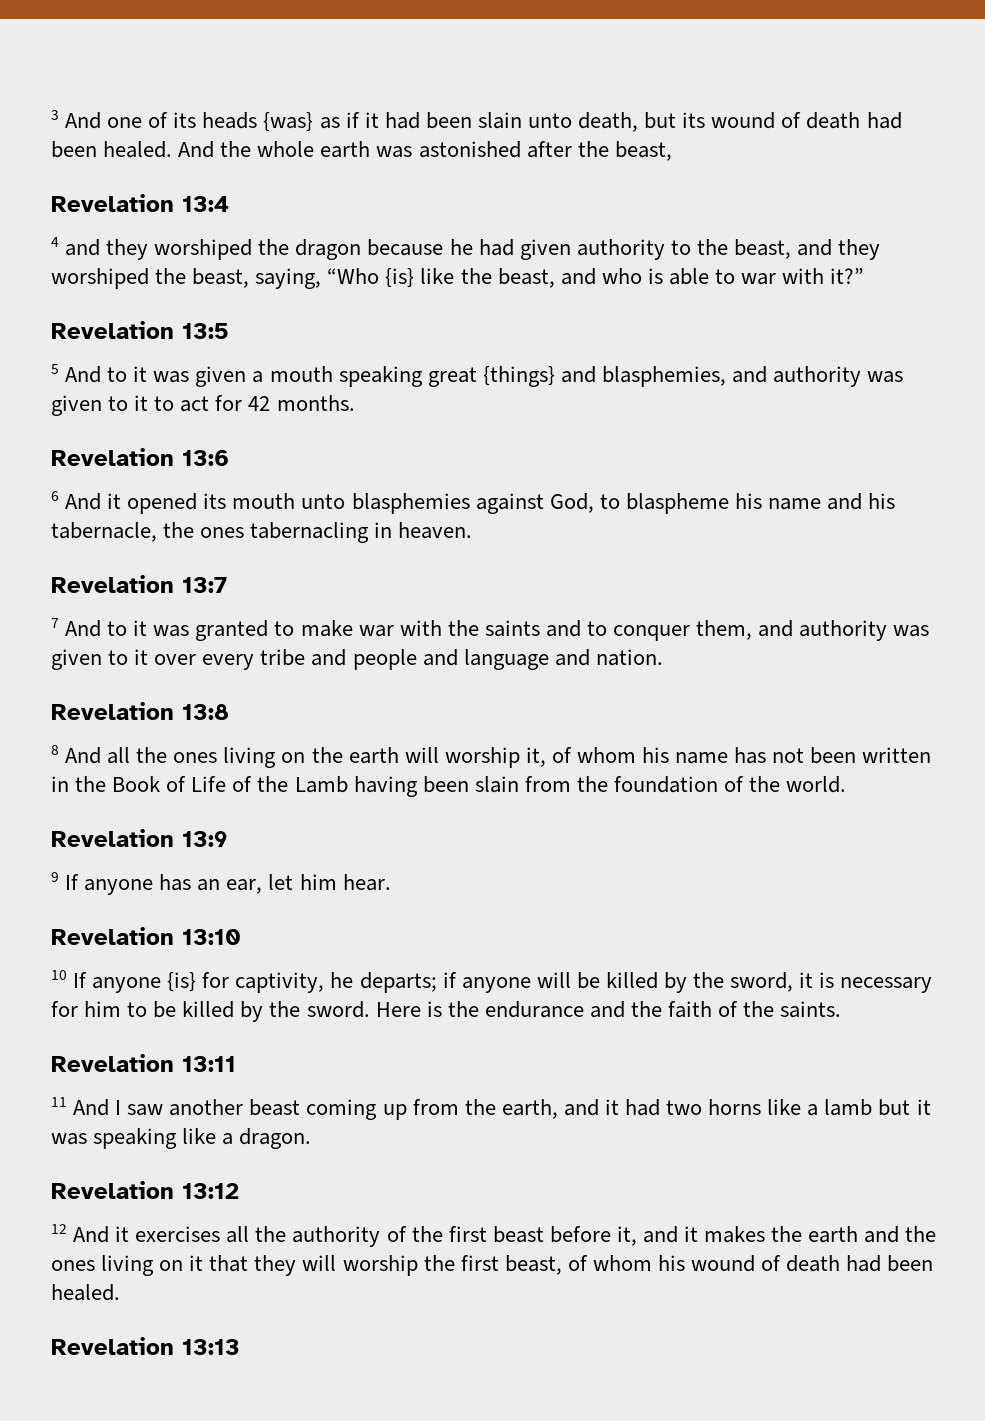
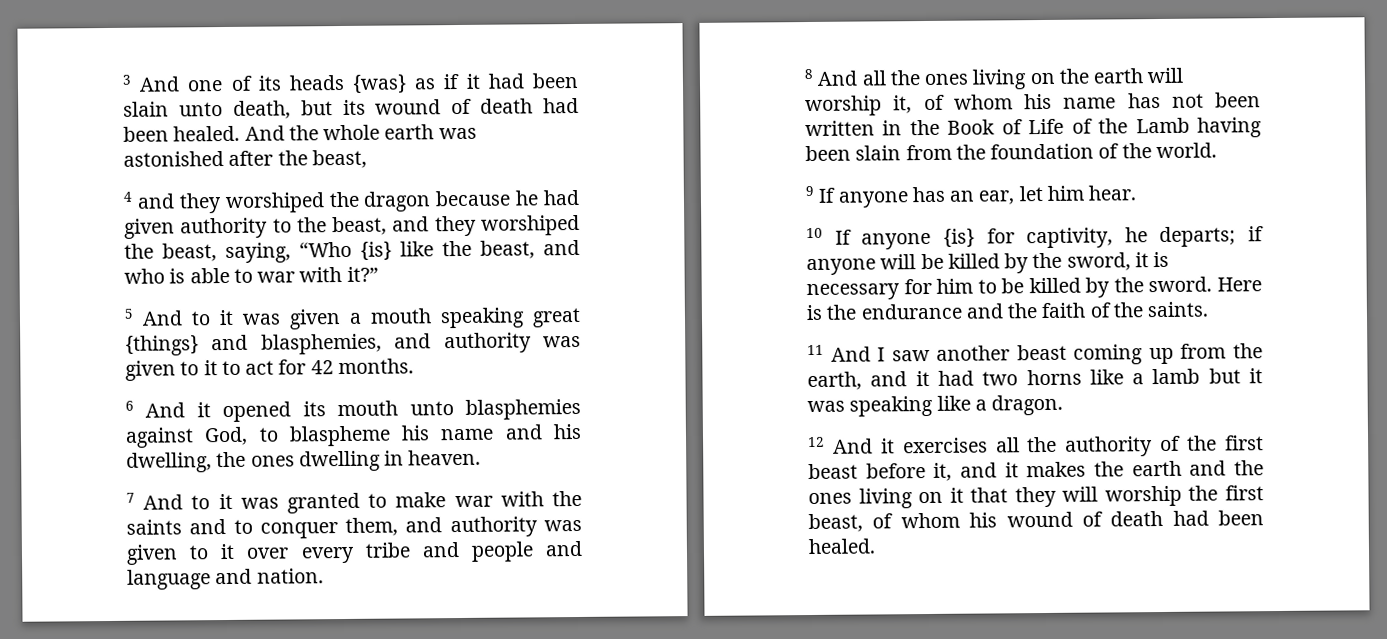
[51,194,229,212] // Revelation 13:4 -> (367, 159) none
[51,321,229,339] // Revelation 13:5 -> (379, 274) none
[51,448,229,466] // Revelation 13:6 -> (414, 366) none
[51,522,370,543] tabernacle, the ones tabernacling -> [126,450,381,473] dwelling, the ones dwelling
[51,575,227,593] // Revelation 13:7 -> (482, 457) none
[51,702,229,720] // Revelation 13:8 -> (324, 576) none
[51,829,227,847] // Revelation 13:9 -> (1217, 150) none
[51,927,241,945] // Revelation 13:10 -> (1137, 193) none
[51,1054,236,1072] // Revelation 13:11 -> (1209, 309) none
[51,1181,239,1199] // Revelation 13:12 -> (1064, 405) none
[51,1337,240,1355] // Revelation 13:13 -> (876, 546) none

